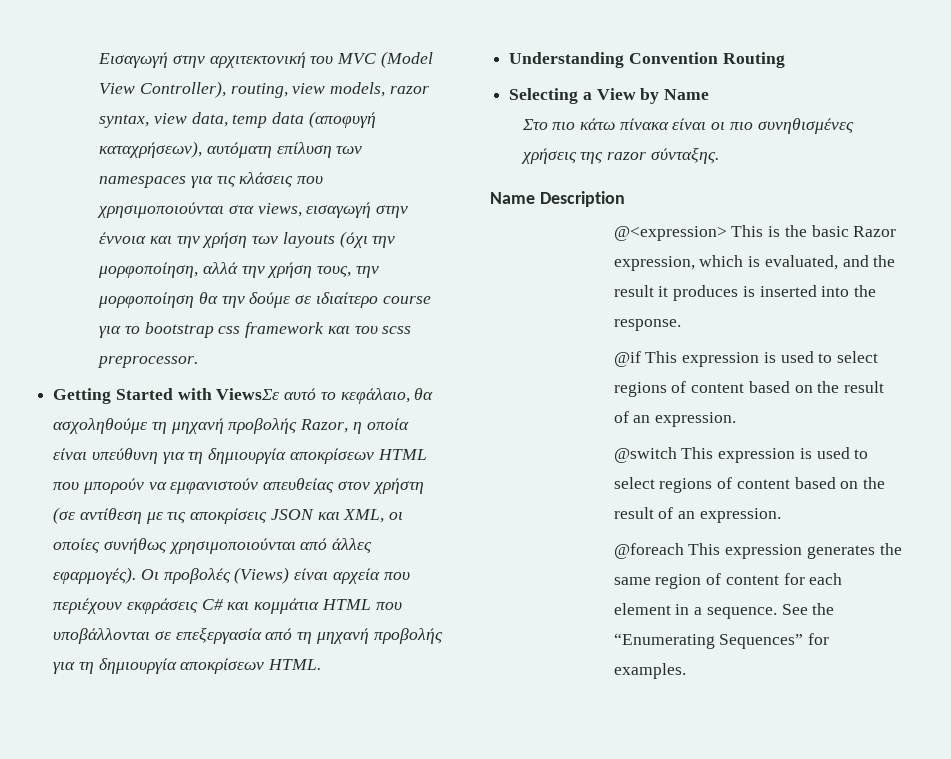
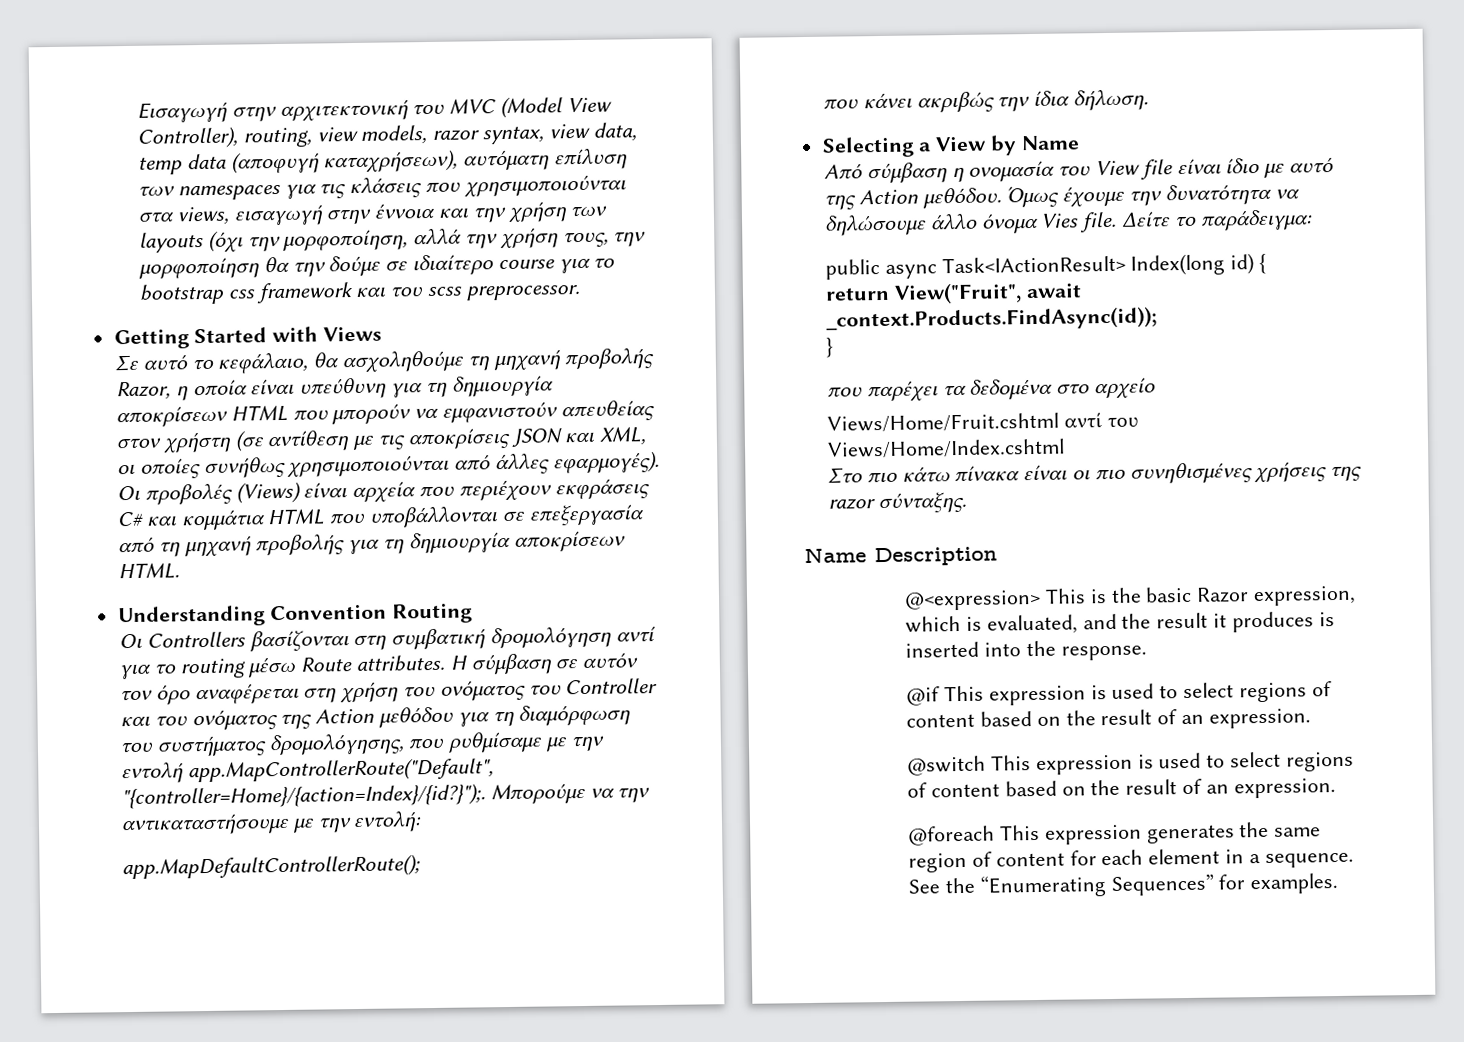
[216,388,280,400] ViewsΣε -> [323,326,383,342] [115,354,140,372] Views // Σε
(785, 60) none -> [119,626,656,652] [119,652,639,680] [120,677,659,705] [120,704,632,731] [120,731,605,757] [121,757,494,784] [121,782,651,810] [121,811,423,836] [122,854,422,880] [823,89,1150,113] // Οι Controllers βασίζονται στη συμβατική δρομολόγηση αντί για το routing μέσω Route attributes. Η σύμβαση σε αυτόν τον όρο αναφέρεται στη χρήση του ονόματος του Controller και του ονόματος της Action μεθόδου για τη διαμόρφωση του συστήματος δρομολόγησης, που ρυθμίσαμε με την εντολή app.MapControllerRoute("Default", "{controller=Home}/{action=Index}/{id?}");. Μπορούμε να την αντικαταστήσουμε με την εντολή: // app.MapDefaultControllerRoute(); // που κάνει ακριβώς την ίδια δήλωση.
(710, 94) none -> [824,156,1335,184] [824,183,1300,210] [824,209,1313,236] [825,253,1267,280] [825,282,1082,305] [826,306,1158,332] [826,337,834,358] [827,377,1157,403] [827,412,1139,433] [827,438,1066,459] // Από σύμβαση η ονομασία του View file είναι ίδιο με αυτό της Action μεθόδου. Όμως έχουμε την δυνατότητα να δηλώσουμε άλλο όνομα Vies file. Δείτε το παράδειγμα: // public async Task<IActionResult> Index(long id) { // return View("Fruit", await _context.Products.FindAsync(id)); // } // που παρέχει τα δεδομένα στο αρχείο // Views/Home/Fruit.cshtml αντί του Views/Home/Index.cshtml

